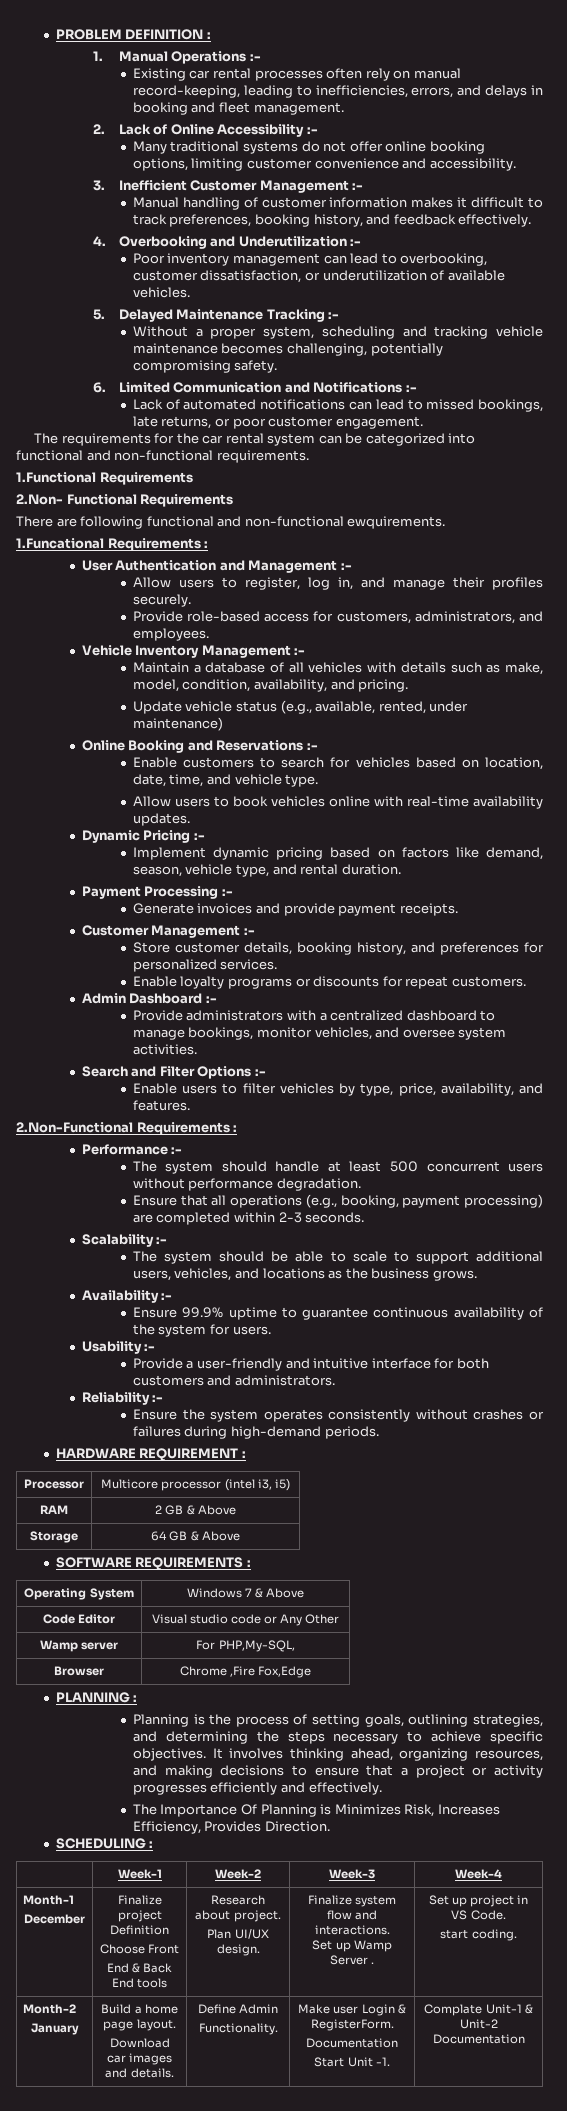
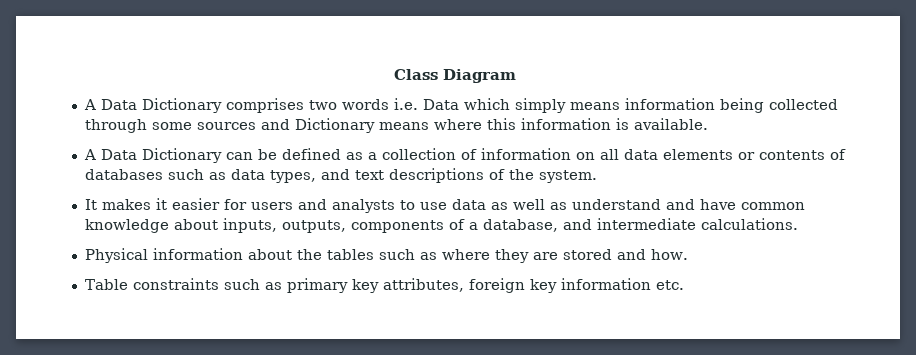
[55,29,211,40] [93,51,261,64] [132,68,461,81] [132,85,543,98] [132,102,344,115] [93,124,318,137] [132,141,485,154] [132,158,516,171] [93,180,364,193] [132,197,543,210] [132,214,532,227] [93,236,362,249] [132,253,488,266] [132,270,505,283] [132,287,190,298] [93,309,340,322] [132,326,543,339] [132,343,443,356] [132,360,278,373] [93,382,417,393] [132,399,543,412] [132,416,423,429] [34,433,476,446] [16,450,309,463] [16,472,193,485] [16,494,234,507] [16,516,446,529] [16,538,209,551] [81,560,352,573] [132,577,544,590] [132,594,191,607] [132,611,543,624] [132,628,209,641] [81,645,306,658] [132,662,544,675] [132,679,409,692] [132,700,469,714] [132,717,223,731] [81,740,318,753] [132,757,543,770] [132,774,319,787] [132,796,543,809] [132,813,190,826] [81,830,205,843] [132,847,543,860] [132,864,401,877] [81,886,233,899] [132,903,458,916] [81,925,255,938] [132,942,545,955] [132,959,278,972] [132,976,526,989] [81,993,217,1004] [132,1010,496,1021] [132,1027,507,1040] [132,1044,197,1055] [81,1066,266,1079] [132,1083,544,1096] [132,1100,190,1111] [16,1122,238,1135] [81,1144,183,1155] [132,1161,543,1174] [132,1178,361,1191] [132,1194,543,1208] [132,1212,365,1225] [81,1234,168,1247] [132,1251,543,1264] [132,1268,477,1281] [81,1290,173,1303] [132,1307,543,1320] [132,1324,271,1337] [81,1341,156,1354] [132,1358,489,1371] [132,1375,335,1386] [81,1392,164,1405] [132,1409,544,1422] [132,1426,379,1439] [55,1448,246,1461] [24,1479,84,1489] [101,1479,290,1491] [40,1505,68,1514] [155,1505,236,1515] [30,1531,78,1543] [151,1531,240,1541] [55,1557,251,1570] [24,1588,134,1600] [186,1588,305,1598] [42,1614,116,1624] [151,1614,340,1626] [39,1640,119,1652] [196,1640,295,1652] [54,1666,104,1676] [179,1666,312,1678] [55,1692,138,1703] [132,1714,543,1727] [132,1731,543,1744] [132,1748,543,1761] [132,1765,543,1778] [132,1782,382,1795] [132,1804,500,1817] [132,1821,330,1834] [55,1838,154,1849] [117,1869,162,1879] [215,1869,261,1879] [329,1869,375,1879] [455,1869,502,1879] [23,1895,75,1905] [24,1914,85,1924] [117,1895,162,1905] [117,1910,162,1922] [110,1925,169,1935] [99,1944,180,1954] [106,1963,173,1973] [111,1978,168,1988] [211,1895,265,1905] [195,1910,281,1922] [207,1929,269,1939] [216,1944,260,1956] [307,1895,397,1907] [326,1910,378,1920] [314,1925,390,1935] [312,1940,392,1952] [329,1955,375,1965] [428,1895,529,1907] [451,1910,506,1920] [440,1929,517,1941] [23,2004,77,2014] [30,2023,79,2035] [101,2004,178,2014] [103,2019,176,2031] [109,2038,170,2048] [106,2053,173,2065] [105,2068,174,2078] [197,2004,279,2014] [198,2023,278,2035] [298,2004,406,2016] [310,2019,394,2031] [306,2038,398,2048] [314,2057,390,2067] [424,2004,533,2016] [459,2019,498,2029] [432,2034,525,2044] PROBLEM DEFINITION : // 1. Manual Operations :- // Existing car rental processes often rely on manual record-keeping, leading to inefficiencies, errors, and delays in booking and fleet management. // 2. Lack of Online Accessibility :- // Many traditional systems do not offer online booking options, limiting customer convenience and accessibility. // 3. Inefficient Customer Management :- // Manual handling of customer information makes it difficult to track preferences, booking history, and feedback effectively. // 4. Overbooking and Underutilization :- // Poor inventory management can lead to overbooking, customer dissatisfaction, or underutilization of available vehicles. // 5. Delayed Maintenance Tracking :- // Without a proper system, scheduling and tracking vehicle maintenance becomes challenging, potentially compromising safety. // 6. Limited Communication and Notifications :- // Lack of automated notifications can lead to missed bookings, late returns, or poor customer engagement. // The requirements for the car rental system can be categorized into functional and non-functional requirements. // 1.Functional Requirements // 2.Non- Functional Requirements // There are following functional and non-functional ewquirements. // 1.Funcational Requirements : // User Authentication and Management :- // Allow users to register, log in, and manage their profiles securely. // Provide role-based access for customers, administrators, and employees. // Vehicle Inventory Management :- // Maintain a database of all vehicles with details such as make, model, condition, availability, and pricing. // Update vehicle status (e.g., available, rented, under maintenance) // Online Booking and Reservations :- // Enable customers to search for vehicles based on location, date, time, and vehicle type. // Allow users to book vehicles online with real-time availability updates. // Dynamic Pricing :- // Implement dynamic pricing based on factors like demand, season, vehicle type, and rental duration. // Payment Processing :- // Generate invoices and provide payment receipts. // Customer Management :- // Store customer details, booking history, and preferences for personalized services. // Enable loyalty programs or discounts for repeat customers. // Admin Dashboard :- // Provide administrators with a centralized dashboard to manage bookings, monitor vehicles, and oversee system activities. // Search and Filter Options :- // Enable users to filter vehicles by type, price, availability, and features. // 2.Non-Functional Requirements : // Performance :- // The system should handle at least 500 concurrent users without performance degradation. // Ensure that all operations (e.g., booking, payment processing) are completed within 2-3 seconds. // Scalability :- // The system should be able to scale to support additional users, vehicles, and locations as the business grows. // Availability :- // Ensure 99.9% uptime to guarantee continuous availability of the system for users. // Usability :- // Provide a user-friendly and intuitive interface for both customers and administrators. // Reliability :- // Ensure the system operates consistently without crashes or failures during high-demand periods. // HARDWARE REQUIREMENT : // Processor | Multicore processor (intel i3, i5) // RAM | 2 GB & Above // Storage | 64 GB & Above // SOFTWARE REQUIREMENTS : // Operating System | Windows 7 & Above // Code Editor | Visual studio code or Any Other // Wamp server | For PHP,My-SQL, // Browser | Chrome ,Fire Fox,Edge // PLANNING : // Planning is the process of setting goals, outlining strategies, and determining the steps necessary to achieve specific objectives. It involves thinking ahead, organizing resources, and making decisions to ensure that a project or activity progresses efficiently and effectively. // The Importance Of Planning is Minimizes Risk, Increases Efficiency, Provides Direction. // SCHEDULING : // | Week-1 | Week-2 | Week-3 | Week-4 // Month-1 // December | Finalize project Definition // Choose Front // End & Back End tools | Research about project. // Plan UI/UX design. | Finalize system flow and interactions. // Set up Wamp Server . | Set up project in VS Code. // start coding. // Month-2 // January | Build a home page layout. // Download car images and details. | Define Admin // Functionality. | Make user Login & RegisterForm. // Documentation // Start Unit -1. | Complate Unit-1 & Unit-2 Documentation -> [394,69,516,83] [84,98,839,113] [85,118,709,133] [84,148,847,163] [85,168,598,183] [85,198,806,213] [85,218,799,233] [85,248,689,263] [85,278,685,293] Class Diagram // A Data Dictionary comprises two words i.e. Data which simply means information being collected through some sources and Dictionary means where this information is available. // A Data Dictionary can be defined as a collection of information on all data elements or contents of databases such as data types, and text descriptions of the system. // It makes it easier for users and analysts to use data as well as understand and have common knowledge about inputs, outputs, components of a database, and intermediate calculations. // Physical information about the tables such as where they are stored and how. // Table constraints such as primary key attributes, foreign key information etc.

